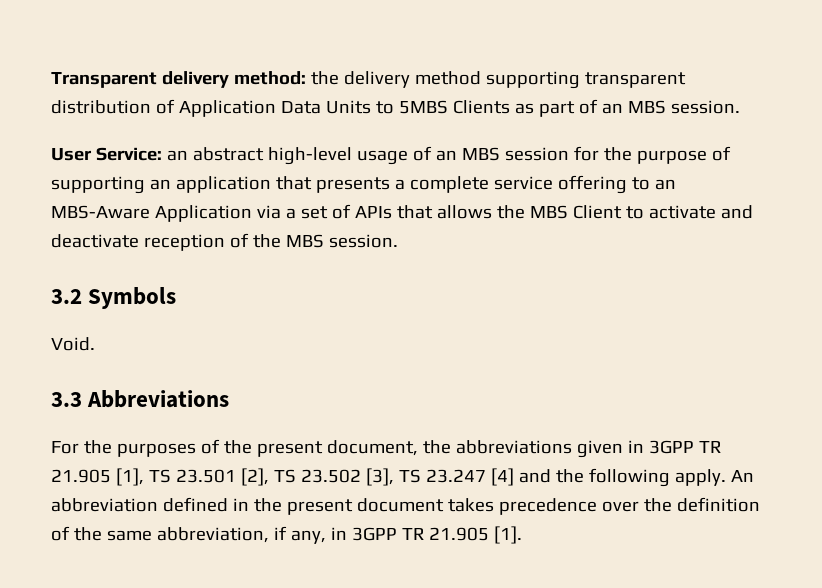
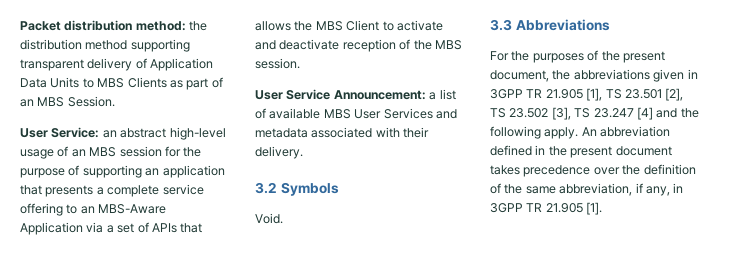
[51,71,229,88] Transparent delivery -> [20,20,133,31] Packet distribution
[343,71,410,88] delivery -> [20,39,82,50] distribution
[51,100,151,114] distribution -> [87,58,133,71] delivery
[398,100,448,114] 5MBS -> [97,78,125,88] MBS
[670,100,740,114] session. -> [67,96,115,107] Session.
(398, 241) none -> [255,89,456,100] [255,108,457,119] [255,127,430,138] [255,146,303,159] // User Service Announcement: a list of available MBS User Services and metadata associated with their delivery.

